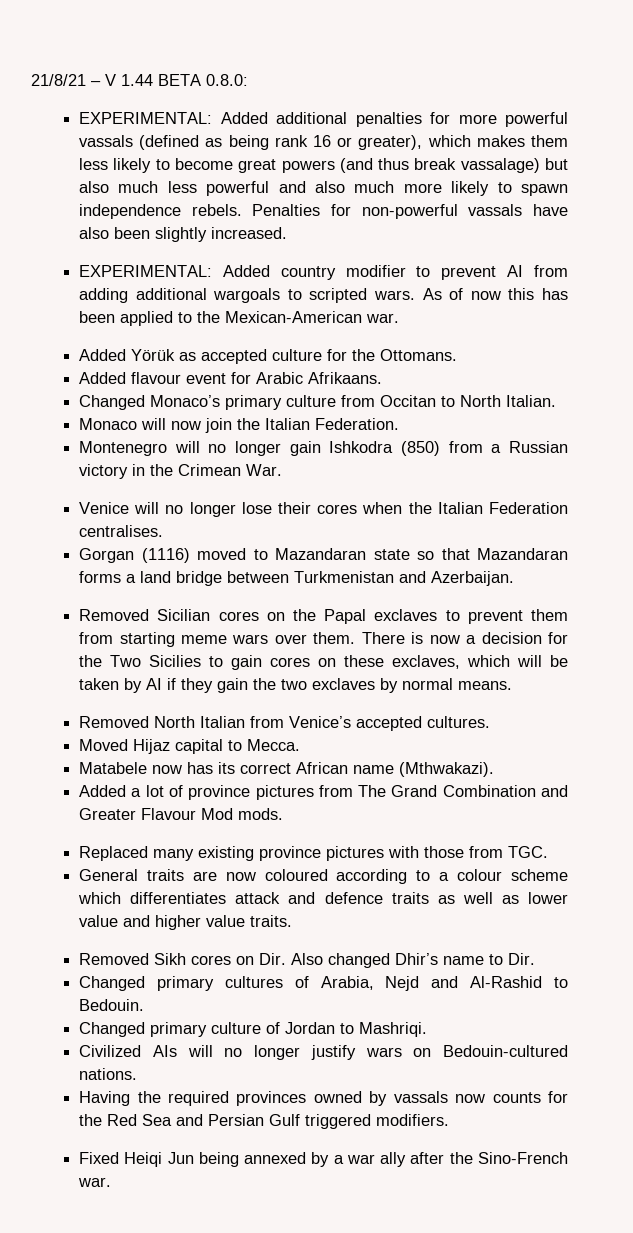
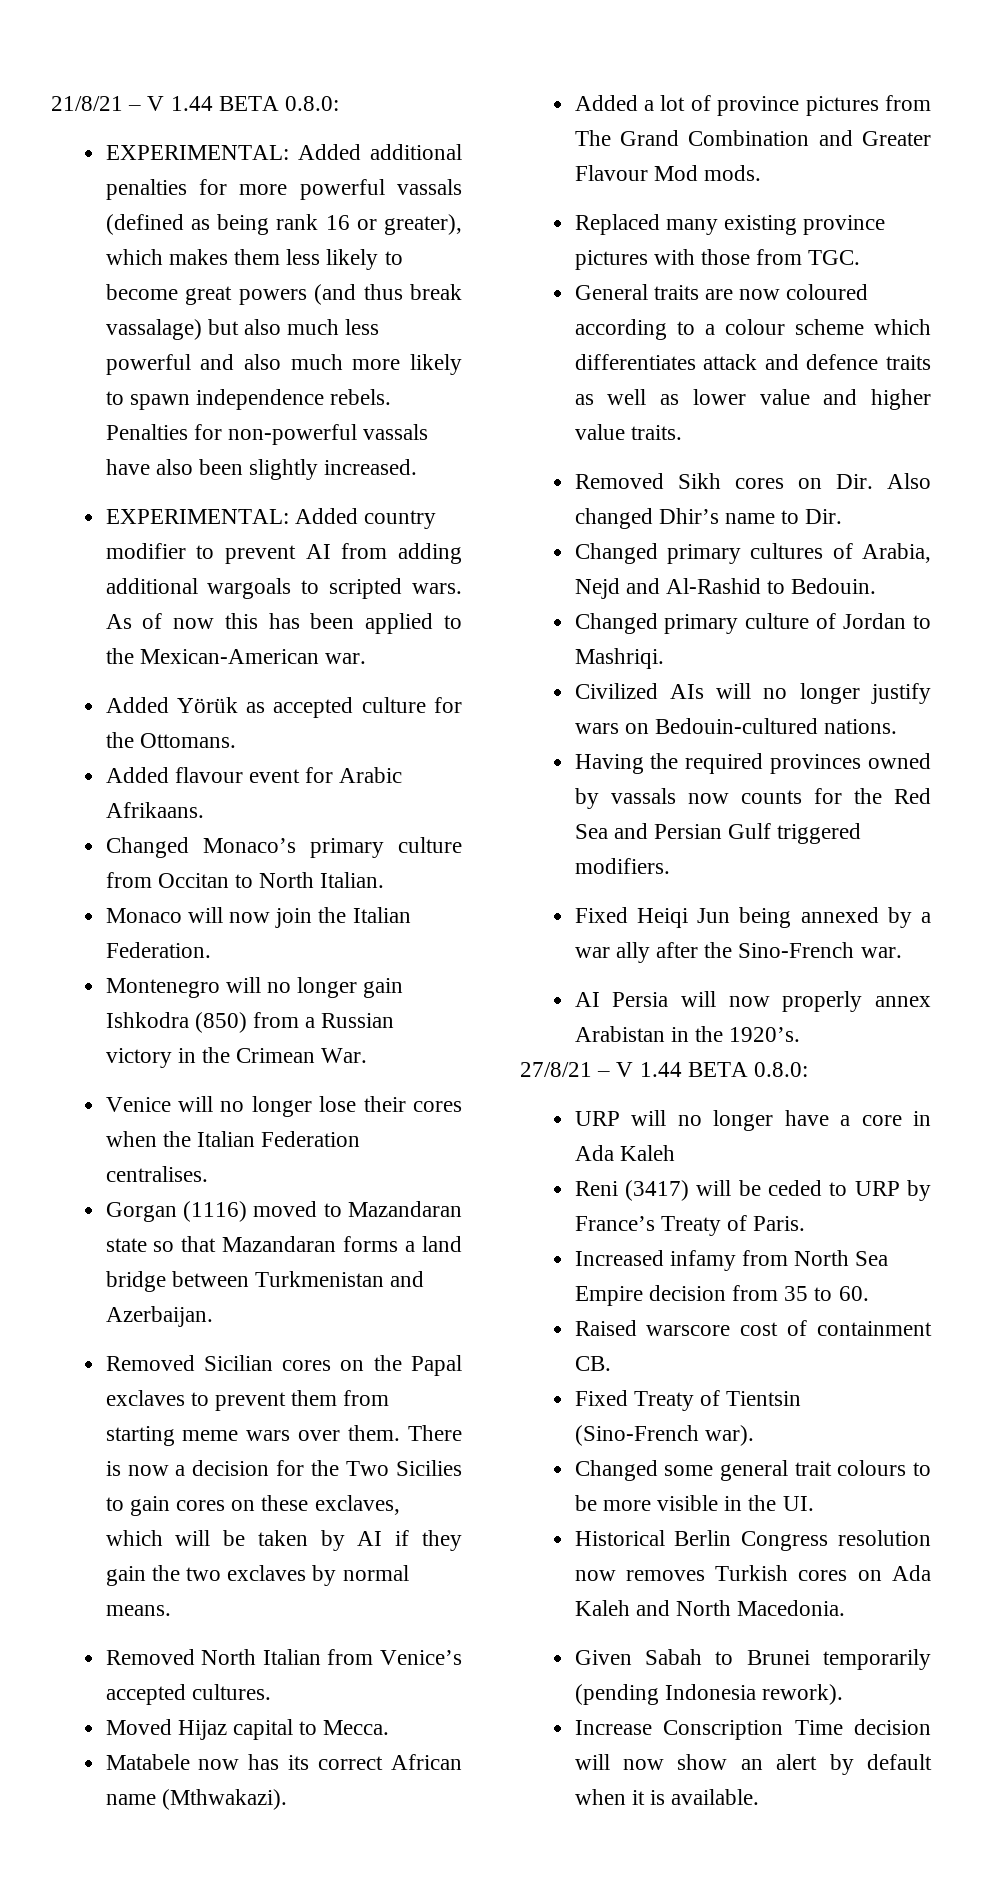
(112, 1182) none -> [574,991,931,1012] [574,1026,801,1042] [520,1062,809,1077] [574,1110,931,1131] [574,1145,675,1161] [574,1180,931,1201] [574,1215,806,1236] [574,1250,889,1271] [574,1285,869,1306] [574,1320,932,1336] [574,1356,611,1371] [574,1390,802,1411] [574,1425,754,1446] [574,1460,931,1481] [574,1495,814,1511] [574,1530,931,1551] [574,1565,931,1581] [574,1600,846,1616] [574,1649,931,1670] [574,1684,843,1705] [574,1719,931,1740] [574,1754,932,1775] [574,1789,760,1805] // AI Persia will now properly annex Arabistan in the 1920’s. // 27/8/21 – V 1.44 BETA 0.8.0: // URP will no longer have a core in Ada Kaleh // Reni (3417) will be ceded to URP by France’s Treaty of Paris. // Increased infamy from North Sea Empire decision from 35 to 60. // Raised warscore cost of containment CB. // Fixed Treaty of Tientsin (Sino-French war). // Changed some general trait colours to be more visible in the UI. // Historical Berlin Congress resolution now removes Turkish cores on Ada Kaleh and North Macedonia. // Given Sabah to Brunei temporarily (pending Indonesia rework). // Increase Conscription Time decision will now show an alert by default when it is available.

